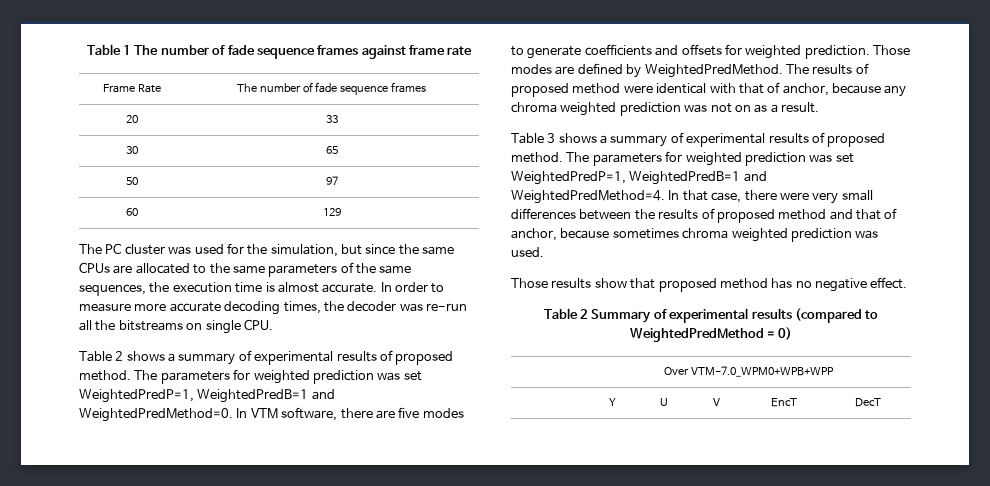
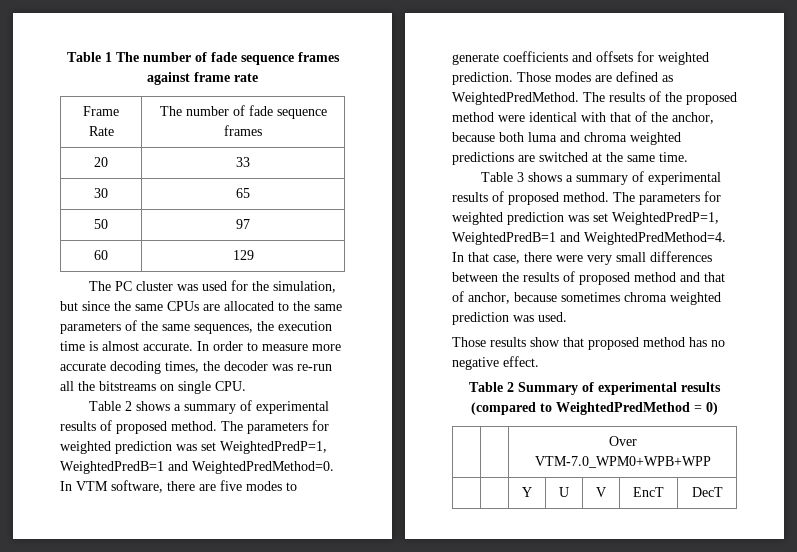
[626,64,642,78] by -> [662,75,673,82] as
(869, 68) none -> [665,92,682,102] the
[782,83,907,97] [511,102,819,116] anchor, because any chroma weighted prediction was not on as a result. -> [651,112,714,124] [452,132,681,145] [452,152,688,165] the anchor, because both luma and chroma weighted predictions are switched at the same time.

